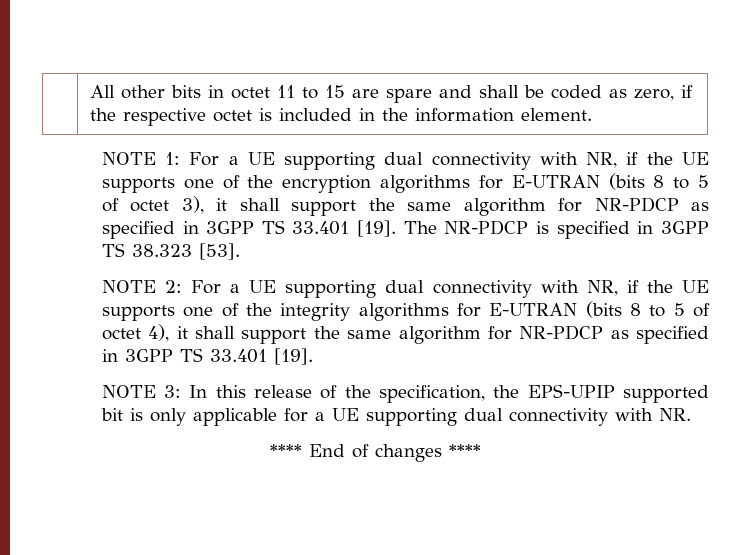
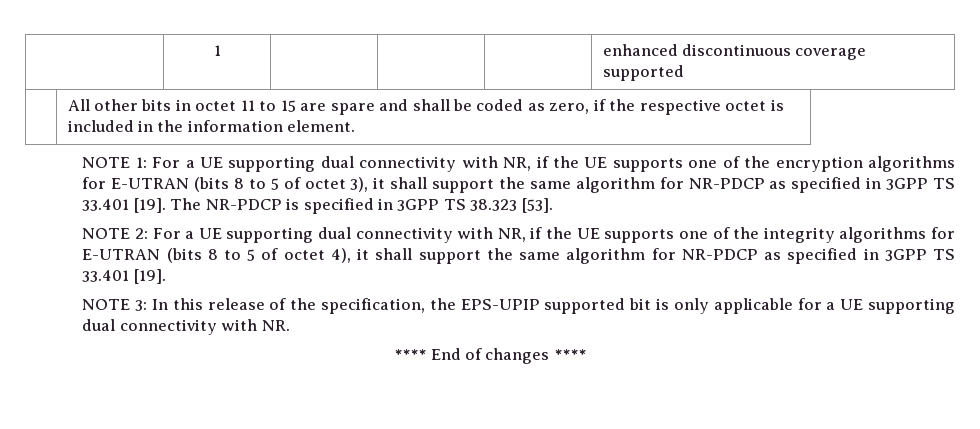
(90, 91) none -> [213,45,221,56] [602,44,867,60] [602,65,684,81] | 1 | | | | enhanced discontinuous coverage supported //

